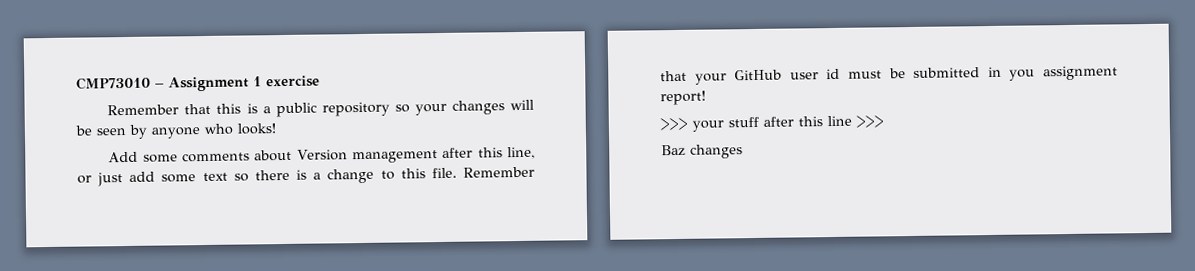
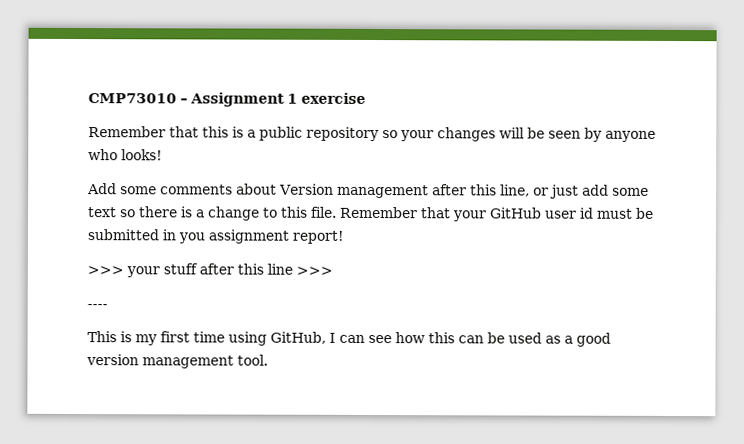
[661,144,743,159] Baz changes -> [87,304,108,309] [87,331,611,347] [86,354,268,369] ---- // This is my first time using GitHub, I can see how this can be used as a good version management tool.

